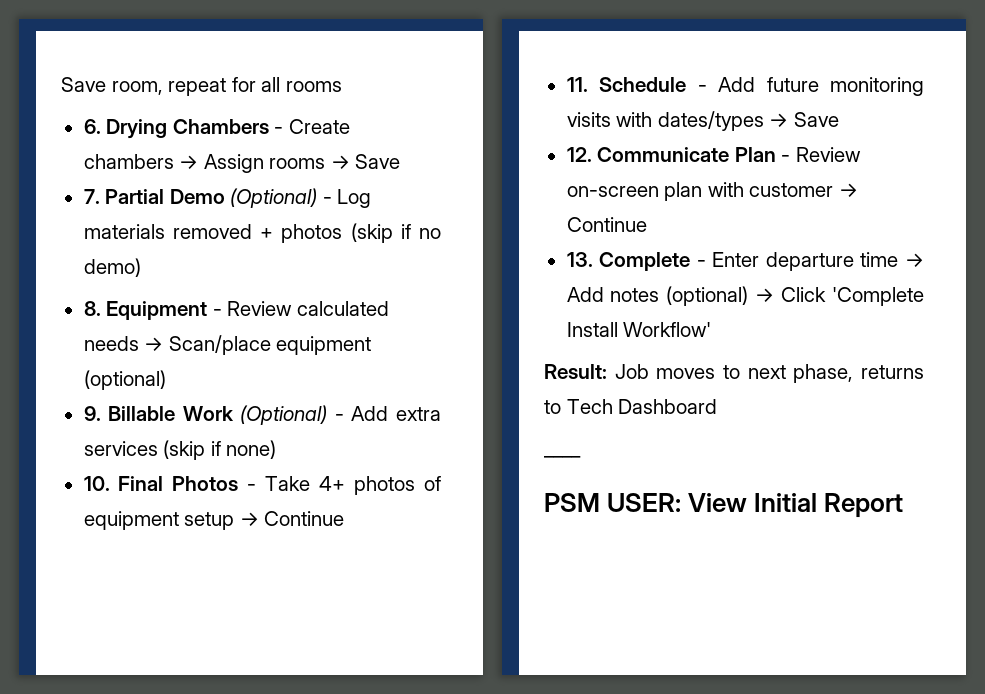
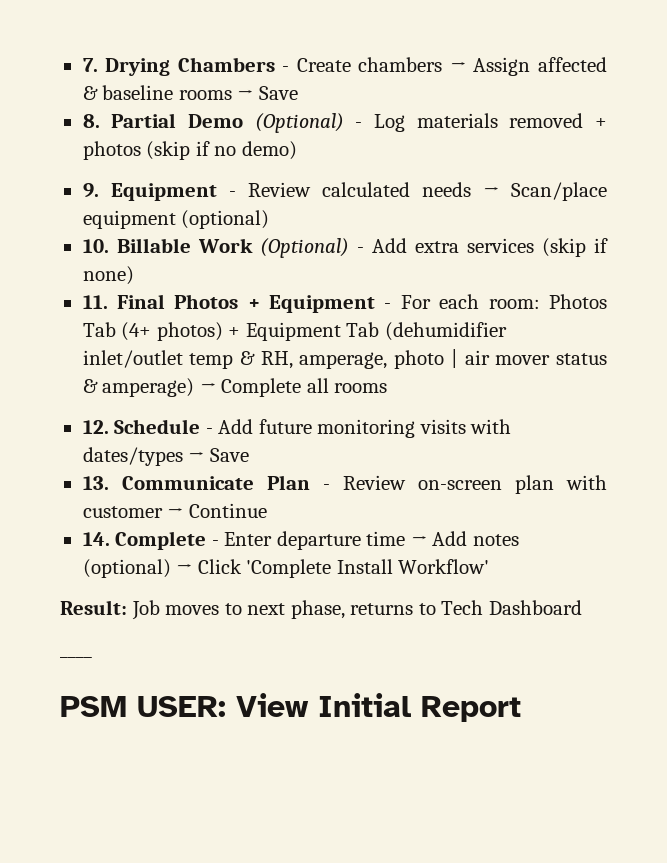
[61,77,342,96] [83,119,101,134] Save room, repeat for all rooms // 6. -> [82,58,98,72] 7.
(264, 163) none -> [538,57,608,72] [82,85,174,100] affected & baseline
[83,189,100,204] 7. -> [82,114,100,128] 8.
[83,301,101,316] 8. -> [82,183,99,198] 9.
[83,406,101,421] 9. -> [82,239,109,253] 10.
[83,476,110,491] 10. -> [82,295,108,309] 11.
[247,476,441,495] [83,511,345,530] [566,77,588,92] - Take 4+ photos of equipment setup → Continue // 11. -> [247,294,607,313] [82,322,507,341] [82,349,608,369] [82,378,388,397] [82,420,109,434] + Equipment - For each room: Photos Tab (4+ photos) + Equipment Tab (dehumidifier inlet/outlet temp & RH, amperage, photo | air mover status & amperage) → Complete all rooms // 12.
[566,147,592,162] 12. -> [82,476,109,490] 13.
[566,252,593,267] 13. -> [82,532,110,546] 14.

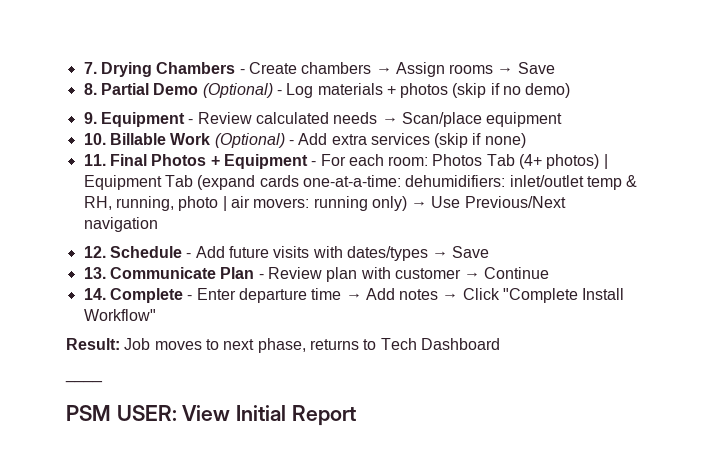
[538,57,608,72] [82,85,174,100] affected & baseline -> (445, 69) none
[509,113,584,128] removed -> (383, 89) none
[181,210,270,229] (optional) -> (563, 119) none
[228,327,241,337] + -> [603,154,608,169] |
[384,322,507,341] (dehumidifier -> [197,175,506,190] (expand cards one-at-a-time: dehumidifiers:
[299,352,388,369] amperage, -> [115,196,174,211] running,
[495,353,608,365] [82,378,388,397] mover status & amperage) → Complete all rooms -> [253,196,566,211] [83,217,158,232] movers: running only) → Use Previous/Next navigation
[317,419,416,438] monitoring -> (269, 252) none
[417,480,502,490] on-screen -> (322, 273) none
[82,559,171,578] (optional) -> (439, 294) none
[246,559,490,578] 'Complete Install Workflow' -> [503,288,625,303] [83,309,156,321] "Complete Install Workflow"

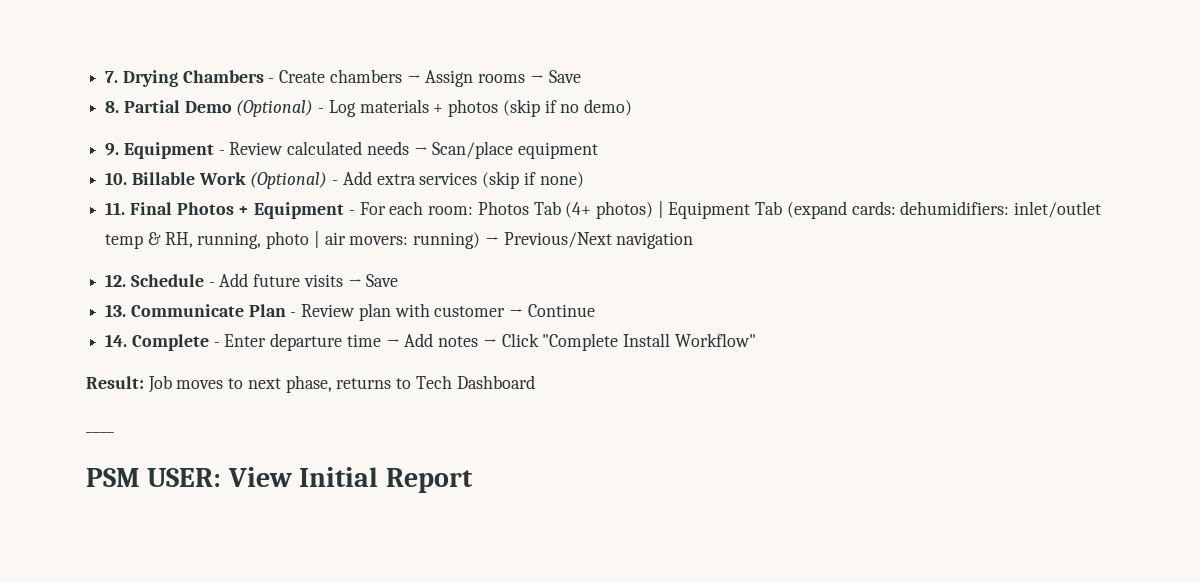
[259,175,401,187] cards one-at-a-time: -> [851,201,896,215] cards:
[313,196,461,211] running only) → Use -> [413,232,499,249] running) →
[312,246,428,261] with dates/types -> (343, 280) none

